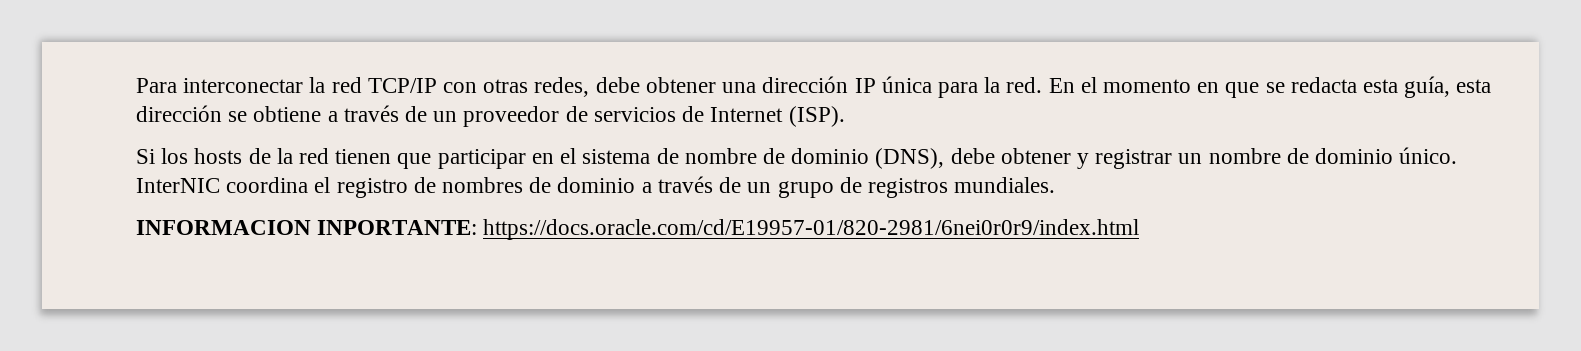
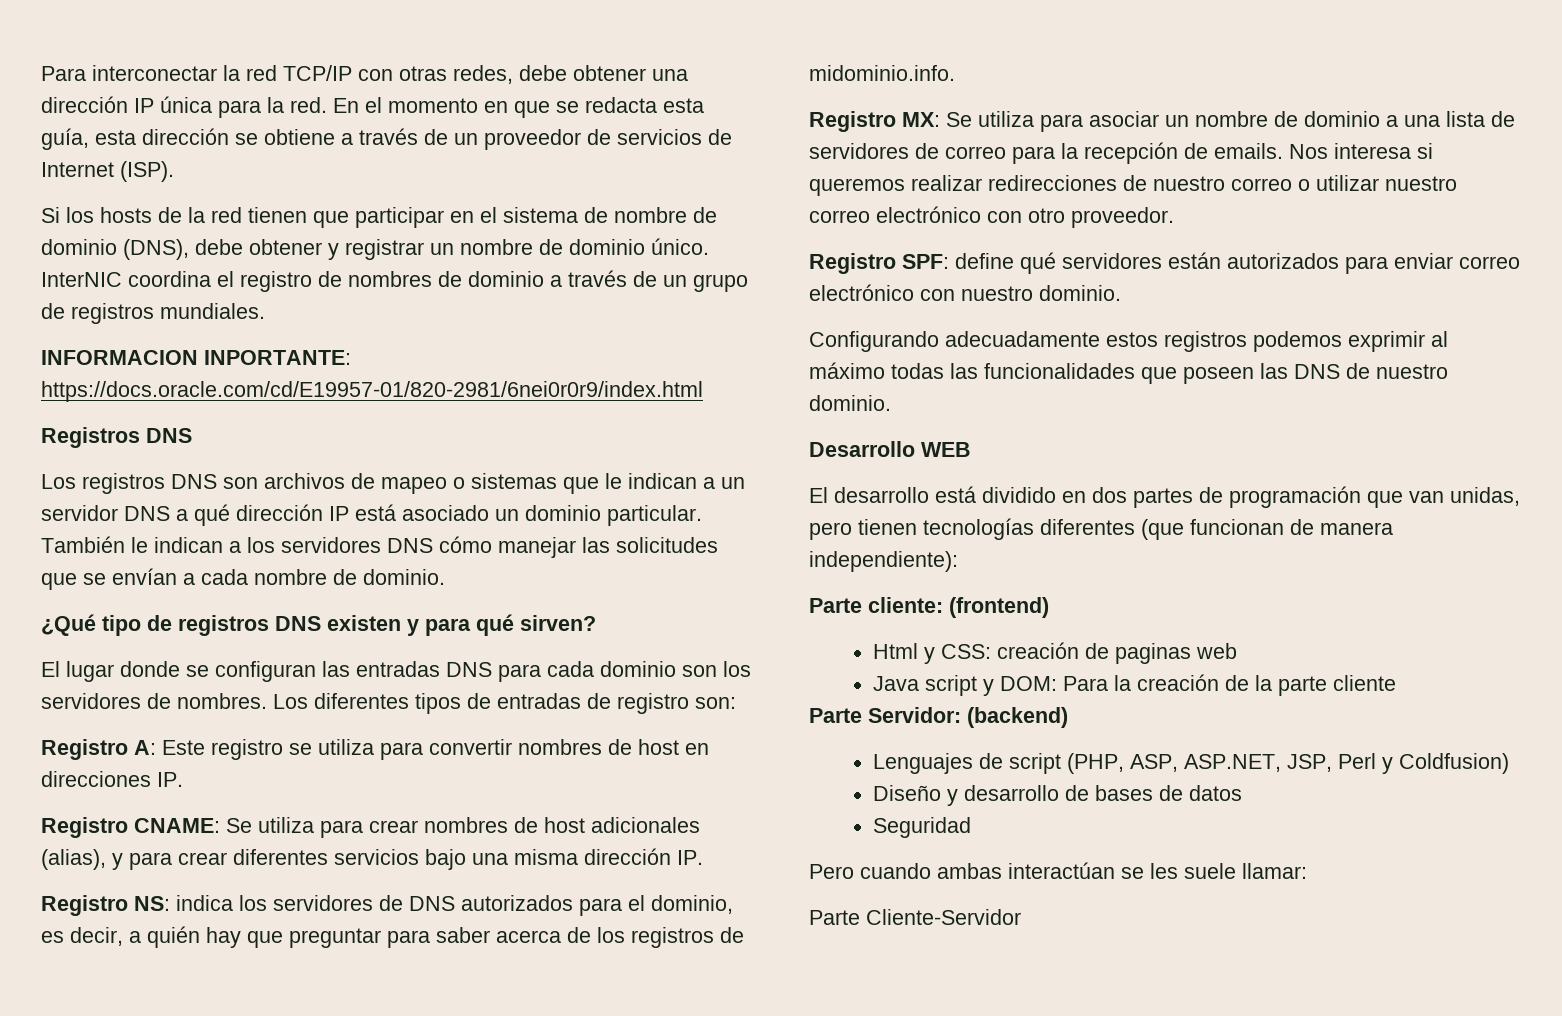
(1140, 229) none -> [41,427,192,448] [41,473,745,494] [41,504,702,526] [41,536,718,558] [41,568,445,590] [41,614,596,636] [41,661,751,682] [41,693,736,714] [41,739,709,760] [41,771,183,787] [41,817,700,838] [41,848,703,870] [41,895,733,916] [41,926,744,948] [809,65,955,81] [809,111,1515,132] [809,142,1433,164] [809,175,1457,196] [809,206,1174,228] [809,252,1520,274] [809,284,1121,301] [809,331,1448,352] [809,362,1448,384] [809,395,891,411] [809,441,971,457] [809,486,1520,508] [809,518,1393,540] [809,551,958,572] [809,597,1049,618] [873,642,1238,664] [873,674,1397,696] [809,707,1068,728] [873,753,1510,774] [873,785,1243,806] [873,817,972,838] [809,862,1307,879] [809,909,1021,925] // Registros DNS // Los registros DNS son archivos de mapeo o sistemas que le indican a un servidor DNS a qué dirección IP está asociado un dominio particular. También le indican a los servidores DNS cómo manejar las solicitudes que se envían a cada nombre de dominio. // ¿Qué tipo de registros DNS existen y para qué sirven? // El lugar donde se configuran las entradas DNS para cada dominio son los servidores de nombres. Los diferentes tipos de entradas de registro son: // Registro A: Este registro se utiliza para convertir nombres de host en direcciones IP. // Registro CNAME: Se utiliza para crear nombres de host adicionales (alias), y para crear diferentes servicios bajo una misma dirección IP. // Registro NS: indica los servidores de DNS autorizados para el dominio, es decir, a quién hay que preguntar para saber acerca de los registros de midominio.info. // Registro MX: Se utiliza para asociar un nombre de dominio a una lista de servidores de correo para la recepción de emails. Nos interesa si queremos realizar redirecciones de nuestro correo o utilizar nuestro correo electrónico con otro proveedor. // Registro SPF: define qué servidores están autorizados para enviar correo electrónico con nuestro dominio. // Configurando adecuadamente estos registros podemos exprimir al máximo todas las funcionalidades que poseen las DNS de nuestro dominio. // Desarrollo WEB // El desarrollo está dividido en dos partes de programación que van unidas, pero tienen tecnologías diferentes (que funcionan de manera independiente): // Parte cliente: (frontend) // Html y CSS: creación de paginas web // Java script y DOM: Para la creación de la parte cliente // Parte Servidor: (backend) // Lenguajes de script (PHP, ASP, ASP.NET, JSP, Perl y Coldfusion) // Diseño y desarrollo de bases de datos // Seguridad // Pero cuando ambas interactúan se les suele llamar: // Parte Cliente-Servidor

